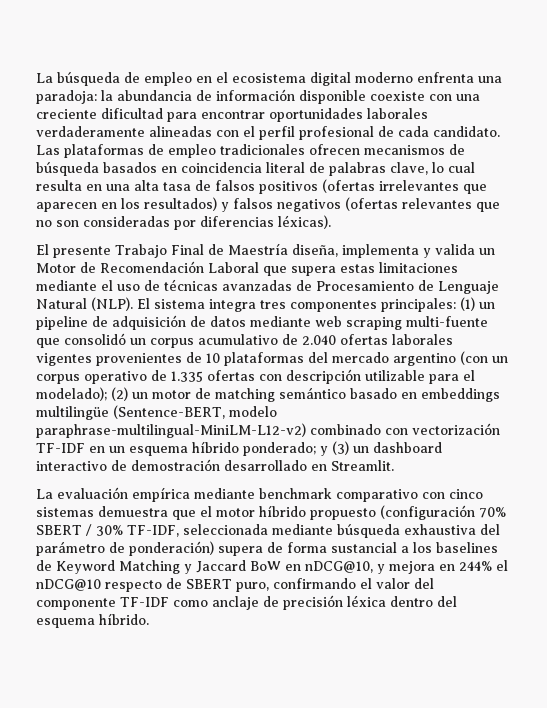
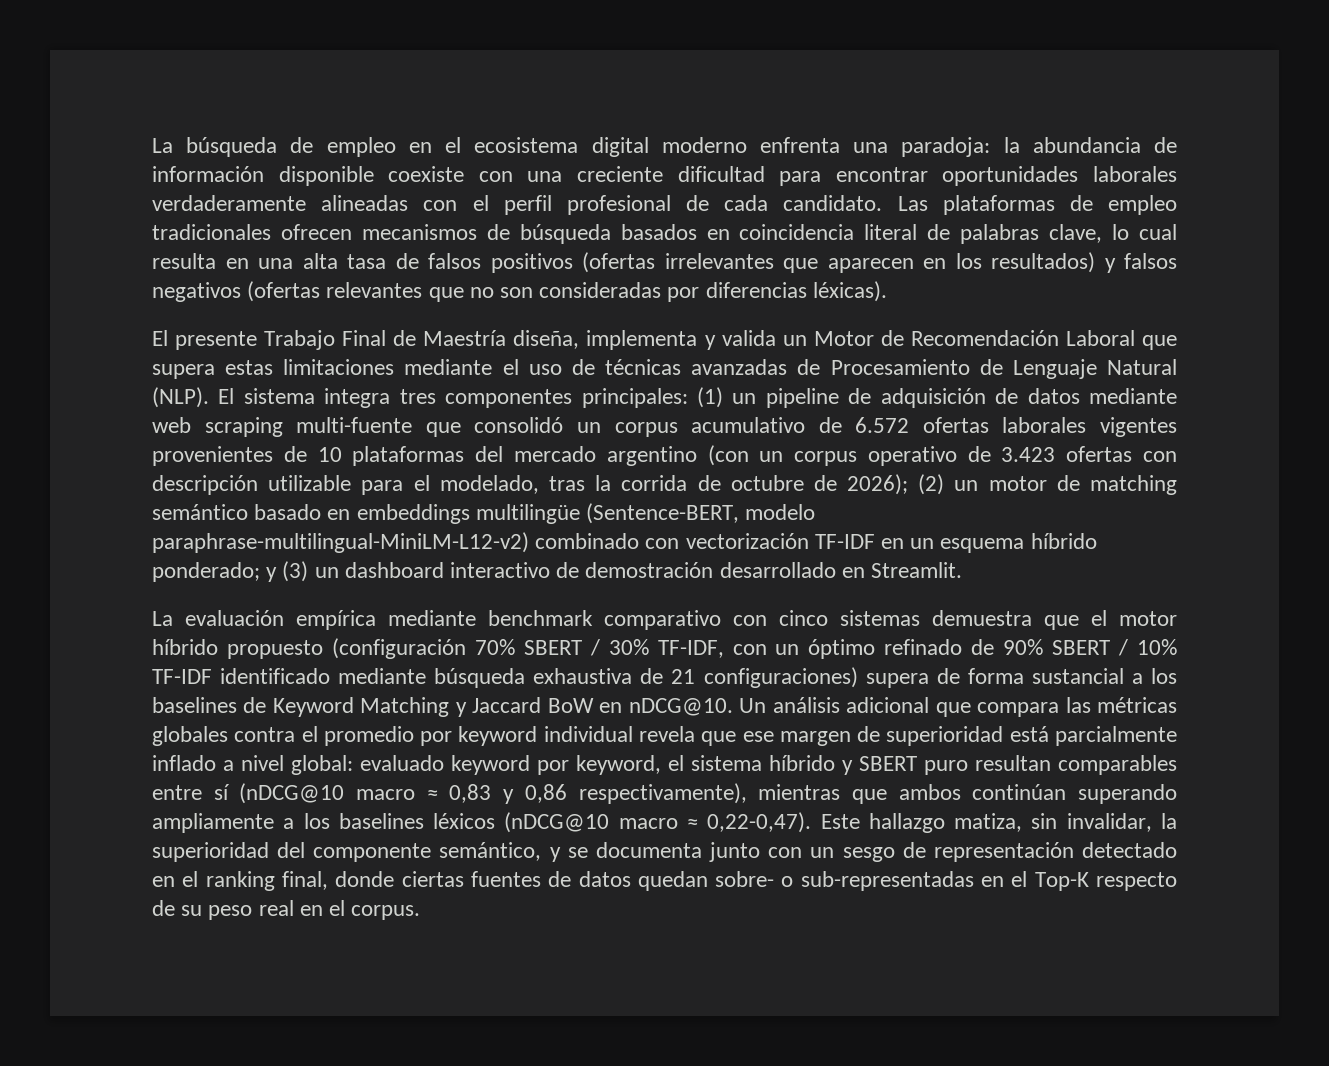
[302,335,336,345] 2.040 -> [855,417,910,433] 6.572
[171,371,203,382] 1.335 -> [1001,447,1056,462] 3.423
[36,387,107,401] modelado); -> [439,474,909,495] modelado, tras la corrida de octubre de 2026);
[183,524,500,538] [36,541,214,556] seleccionada mediante búsqueda exhaustiva del parámetro de ponderación) -> [732,639,1177,659] [152,667,858,688] con un óptimo refinado de 90% SBERT / 10% TF-IDF identificado mediante búsqueda exhaustiva de 21 configuraciones)
[305,560,508,574] [36,578,434,592] [36,595,457,610] [36,613,149,628] nDCG@10, y mejora en 244% el nDCG@10 respecto de SBERT puro, confirmando el valor del componente TF-IDF como anclaje de precisión léxica dentro del esquema híbrido. -> [628,697,1177,717] [152,726,1178,746] [152,755,1177,775] [152,783,1177,804] [152,812,1178,833] [152,842,1178,862] [152,871,1177,891] [152,900,421,920] nDCG@10. Un análisis adicional que compara las métricas globales contra el promedio por keyword individual revela que ese margen de superioridad está parcialmente inflado a nivel global: evaluado keyword por keyword, el sistema híbrido y SBERT puro resultan comparables entre sí (nDCG@10 macro ≈ 0,83 y 0,86 respectivamente), mientras que ambos continúan superando ampliamente a los baselines léxicos (nDCG@10 macro ≈ 0,22-0,47). Este hallazgo matiza, sin invalidar, la superioridad del componente semántico, y se documenta junto con un sesgo de representación detectado en el ranking final, donde ciertas fuentes de datos quedan sobre- o sub-representadas en el Top-K respecto de su peso real en el corpus.

